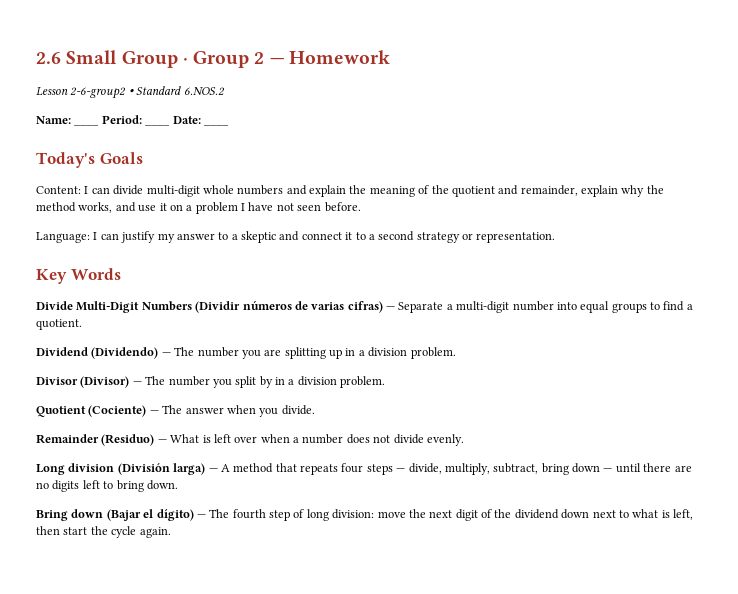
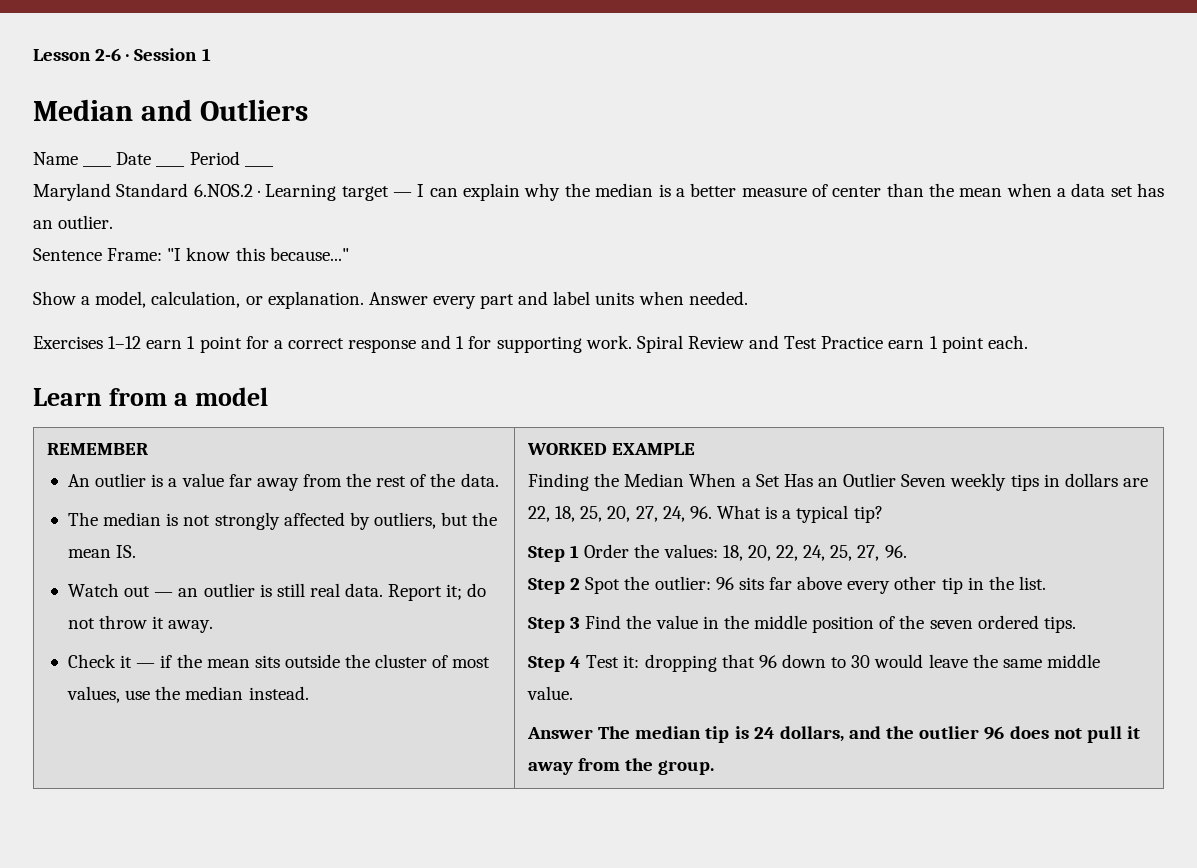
[36,50,390,68] [36,86,225,99] [36,116,71,124] [74,124,100,126] [101,115,142,124] [145,124,171,126] [172,116,201,124] [203,124,229,126] [36,152,143,168] [36,185,664,197] [36,202,361,214] [36,231,556,243] [36,268,121,284] [36,301,693,313] [36,319,82,330] [36,347,456,359] [36,376,386,388] [36,405,315,417] [36,434,464,446] [36,463,692,475] [36,480,178,492] [36,509,693,521] [36,526,171,538] 2.6 Small Group · Group 2 — Homework // Lesson 2-6-group2 • Standard 6.NOS.2 // Name: ____ Period: ____ Date: ____ // Today's Goals // Content: I can divide multi-digit whole numbers and explain the meaning of the quotient and remainder, explain why the method works, and use it on a problem I have not seen before. // Language: I can justify my answer to a skeptic and connect it to a second strategy or representation. // Key Words // Divide Multi-Digit Numbers (Dividir números de varias cifras) — Separate a multi-digit number into equal groups to find a quotient. // Dividend (Dividendo) — The number you are splitting up in a division problem. // Divisor (Divisor) — The number you split by in a division problem. // Quotient (Cociente) — The answer when you divide. // Remainder (Residuo) — What is left over when a number does not divide evenly. // Long division (División larga) — A method that repeats four steps — divide, multiply, subtract, bring down — until there are no digits left to bring down. // Bring down (Bajar el dígito) — The fourth step of long division: move the next digit of the dividend down next to what is left, then start the cycle again. -> [33,48,211,61] [33,99,308,121] [33,152,78,165] [83,165,113,167] [116,152,152,165] [156,165,186,167] [189,151,240,165] [244,165,274,167] [33,183,1164,201] [33,215,114,229] [33,247,349,261] [33,291,748,309] [33,335,1028,353] [33,387,268,406] [47,443,149,455] [67,473,499,491] [67,512,498,530] [67,545,137,558] [67,583,487,601] [67,615,214,633] [67,654,491,668] [66,686,309,703] [527,443,696,455] [528,473,1148,491] [528,505,883,523] [528,544,907,562] [528,576,1046,594] [528,615,1076,633] [528,654,1100,672] [527,686,574,700] [527,726,1140,743] [528,758,715,775] Lesson 2-6 · Session 1 // Median and Outliers // Name ____ Date ____ Period ____ // Maryland Standard 6.NOS.2 · Learning target — I can explain why the median is a better measure of center than the mean when a data set has an outlier. // Sentence Frame: "I know this because..." // Show a model, calculation, or explanation. Answer every part and label units when needed. // Exercises 1–12 earn 1 point for a correct response and 1 for supporting work. Spiral Review and Test Practice earn 1 point each. // Learn from a model // REMEMBER // An outlier is a value far away from the rest of the data. // The median is not strongly affected by outliers, but the mean IS. // Watch out — an outlier is still real data. Report it; do not throw it away. // Check it — if the mean sits outside the cluster of most values, use the median instead. | WORKED EXAMPLE // Finding the Median When a Set Has an Outlier Seven weekly tips in dollars are 22, 18, 25, 20, 27, 24, 96. What is a typical tip? // Step 1 Order the values: 18, 20, 22, 24, 25, 27, 96. // Step 2 Spot the outlier: 96 sits far above every other tip in the list. // Step 3 Find the value in the middle position of the seven ordered tips. // Step 4 Test it: dropping that 96 down to 30 would leave the same middle value. // Answer The median tip is 24 dollars, and the outlier 96 does not pull it away from the group.

